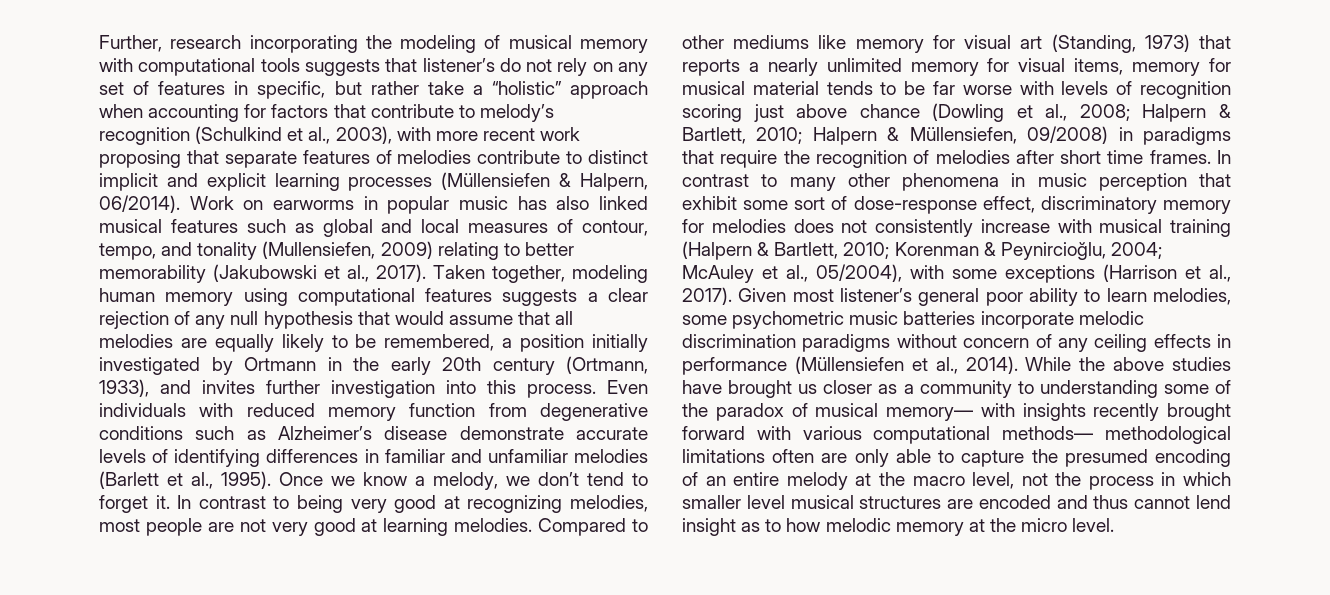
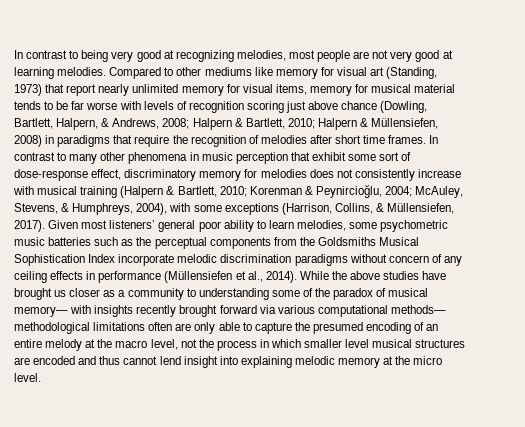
[99,35,648,53] [99,58,648,76] [99,81,649,99] [99,104,554,122] [99,126,581,145] [99,150,648,168] [99,172,649,191] [99,195,649,214] [99,219,649,237] [99,241,574,260] [99,264,648,283] [99,288,648,306] [99,311,574,329] [99,334,649,352] [99,356,648,375] [99,379,648,398] [99,403,648,421] [99,426,648,440] [99,449,648,467] [99,471,648,490] [99,495,170,513] Further, research incorporating the modeling of musical memory with computational tools suggests that listener’s do not rely on any set of features in specific, but rather take a “holistic” approach when accounting for factors that contribute to melody’s recognition (Schulkind et al., 2003), with more recent work proposing that separate features of melodies contribute to distinct implicit and explicit learning processes (Müllensiefen & Halpern, 06/2014). Work on earworms in popular music has also linked musical features such as global and local measures of contour, tempo, and tonality (Mullensiefen, 2009) relating to better memorability (Jakubowski et al., 2017). Taken together, modeling human memory using computational features suggests a clear rejection of any null hypothesis that would assume that all melodies are equally likely to be remembered, a position initially investigated by Ortmann in the early 20th century (Ortmann, 1933), and invites further investigation into this process. Even individuals with reduced memory function from degenerative conditions such as Alzheimer’s disease demonstrate accurate levels of identifying differences in familiar and unfamiliar melodies (Barlett et al., 1995). Once we know a melody, we don’t tend to forget it. -> (14, 54) none
[682,59,759,76] reports a -> [66,84,97,96] report
[932,103,1068,122] (Dowling et al., -> [380,101,428,113] [14,118,160,130] (Dowling, Bartlett, Halpern, & Andrews,
[1027,126,1109,144] 09/2008) -> [14,135,42,147] 2008)
[682,264,1231,283] McAuley et al., 05/2004), with some exceptions (Harrison et al., -> [415,186,464,198] [14,203,455,215] McAuley, Stevens, & Humphreys, 2004), with some exceptions (Harrison, Collins, & Müllensiefen,
[840,288,912,302] listener’s -> [109,220,156,229] listeners’
(976, 318) none -> [94,237,420,249] [14,254,116,266] such as the perceptual components from the Goldsmiths Musical Sophistication Index
[756,426,791,440] with -> [259,305,276,314] via
[741,518,821,532] as to how -> [219,356,292,368] into explaining

